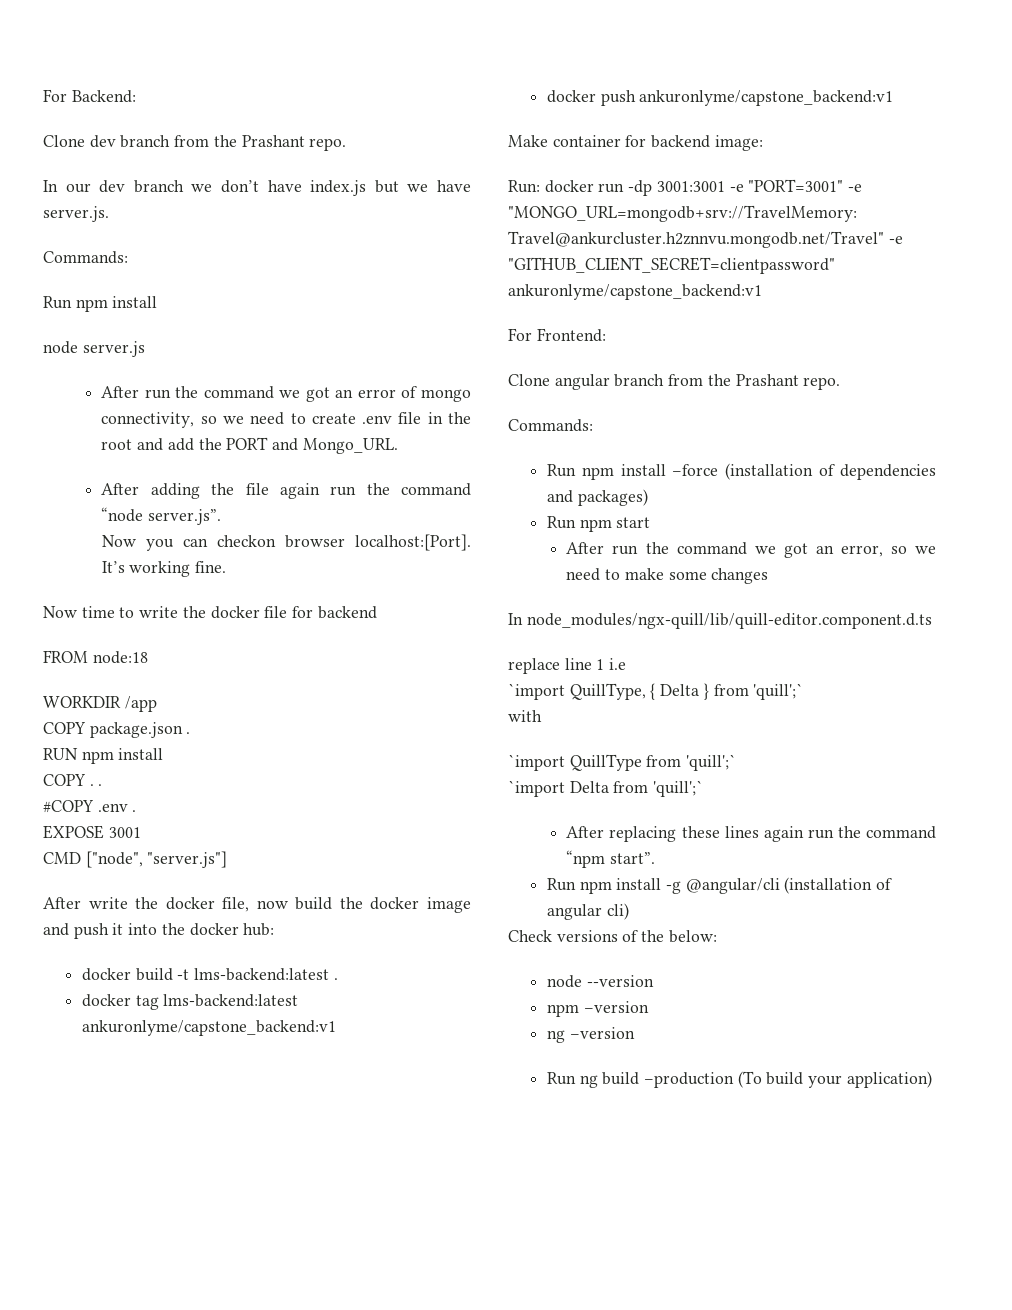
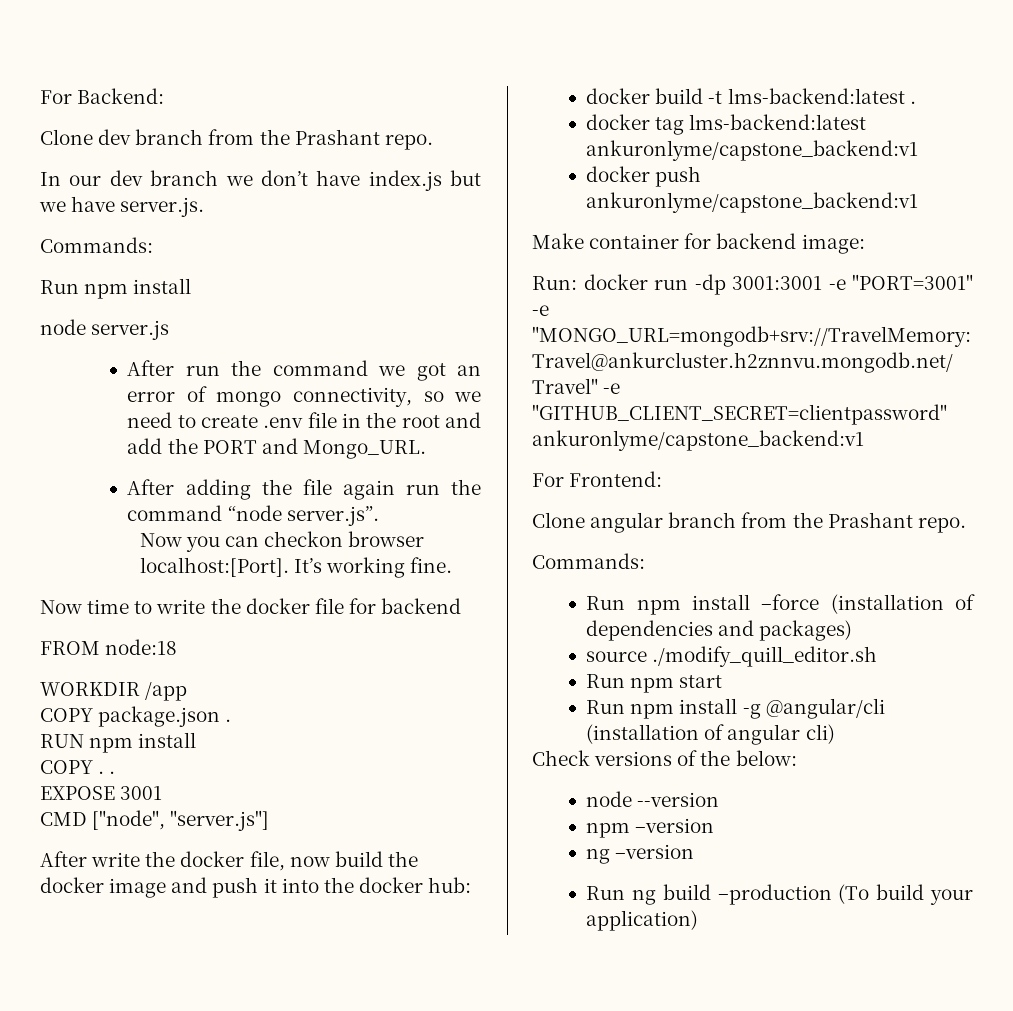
[43,800,137,813] // #COPY .env . -> (116, 772) none
(648, 497) none -> [586,646,878,667] // source ./modify_quill_editor.sh
[566,542,936,558] [566,568,769,584] [508,613,932,629] [508,658,627,674] [508,683,804,700] [508,710,542,722] [508,754,737,771] [508,780,704,797] [566,826,936,842] [566,850,656,868] // After run the command we got an error, so we need to make some changes // In node_modules/ngx-quill/lib/quill-editor.component.d.ts // replace line 1 i.e // `import QuillType, { Delta } from 'quill';` // with // `import QuillType from 'quill';` // `import Delta from 'quill';` // After replacing these lines again run the command “npm start”. -> (723, 681) none

